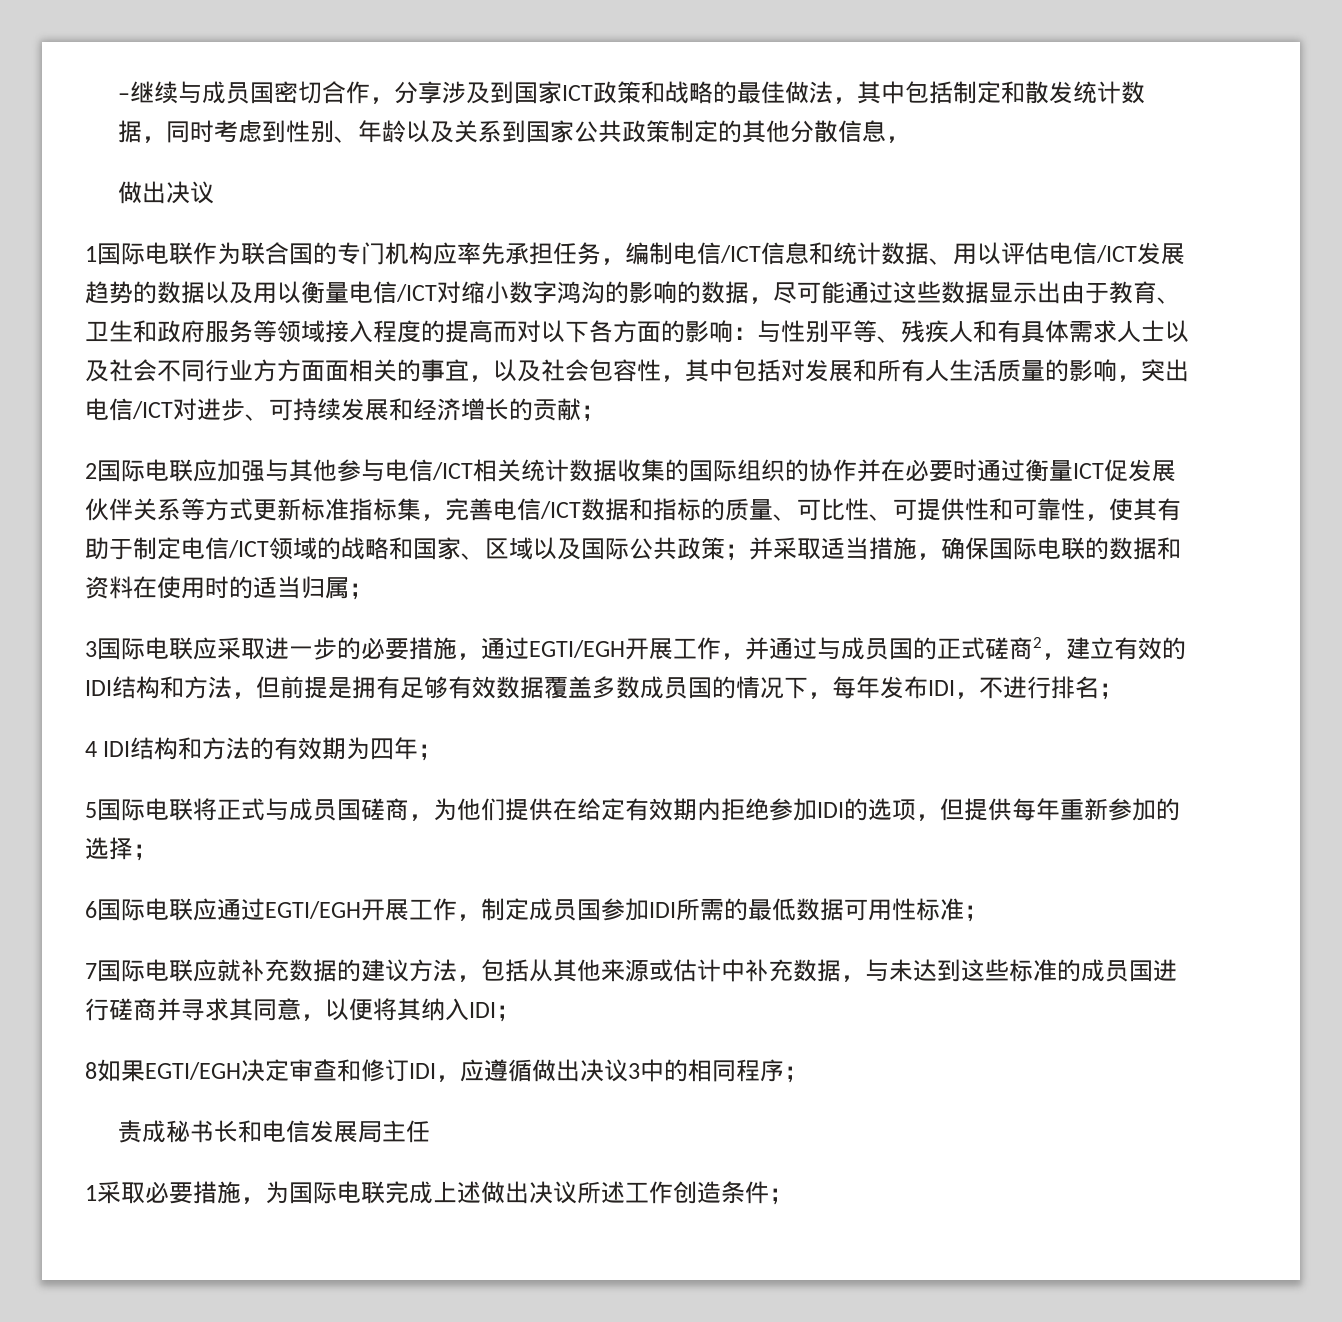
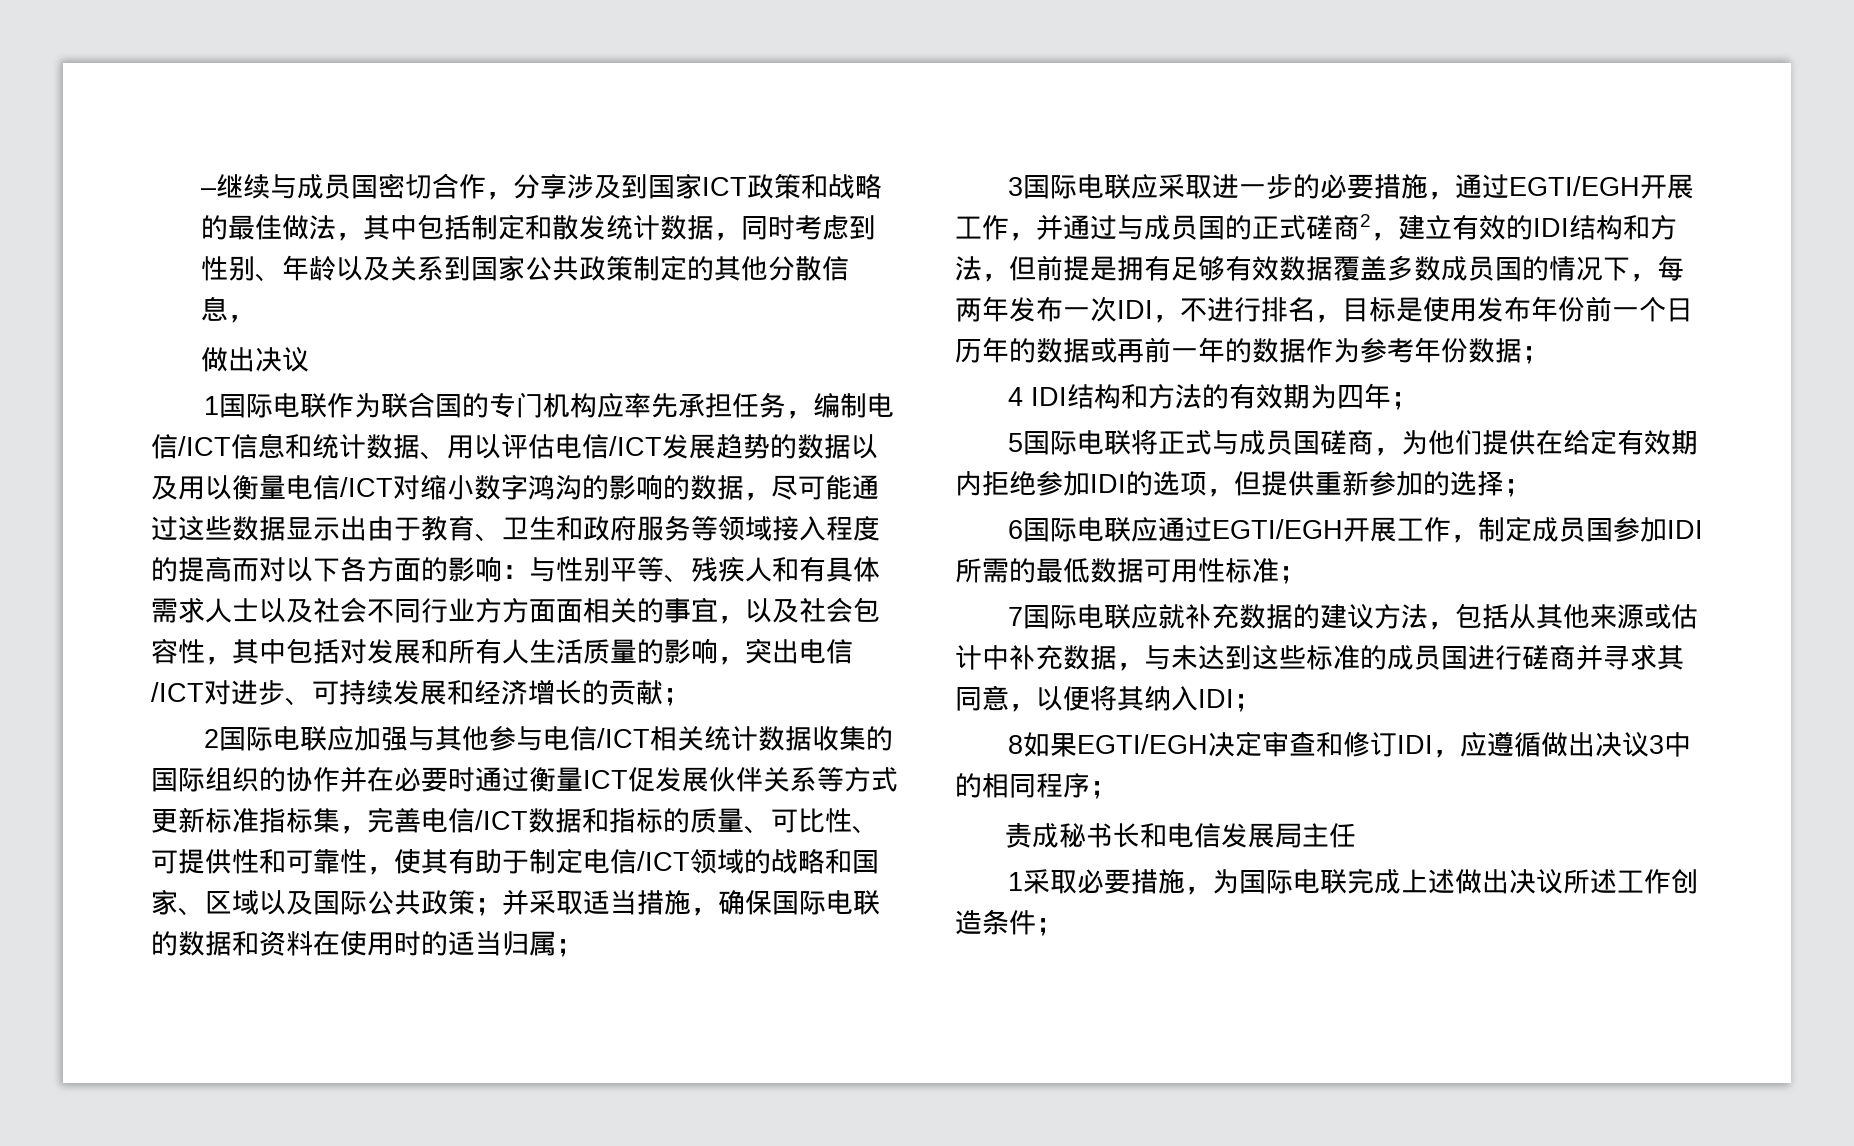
[856,676,928,699] 年发布 -> [955,296,1117,322] 两年发布一次
(1099, 687) none -> [1315,296,1693,323] [955,337,1522,363] ，目标是使用发布年份前一个日历年的数据或再前一年的数据作为参考年份数据
[1012,798,1060,821] 每年 -> (1315, 483) none

